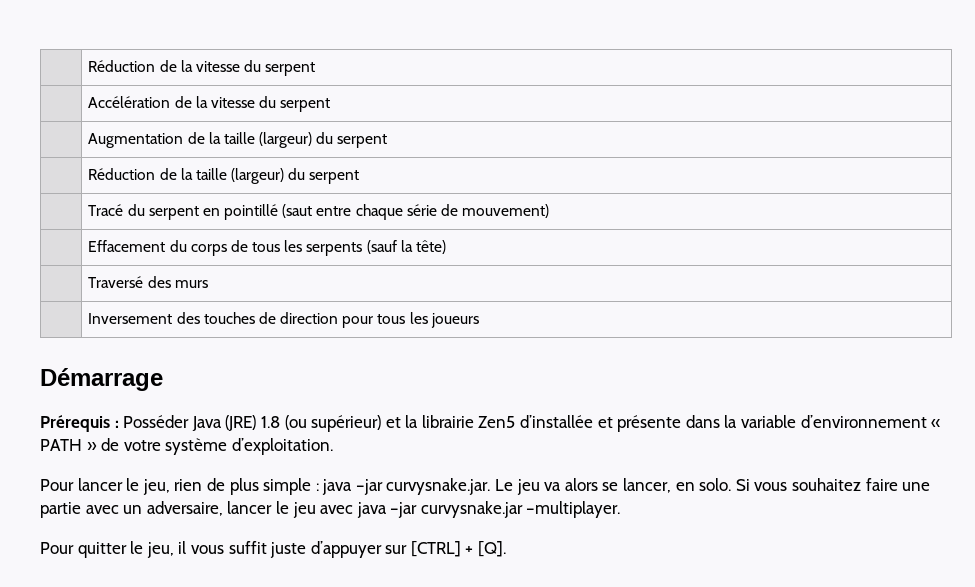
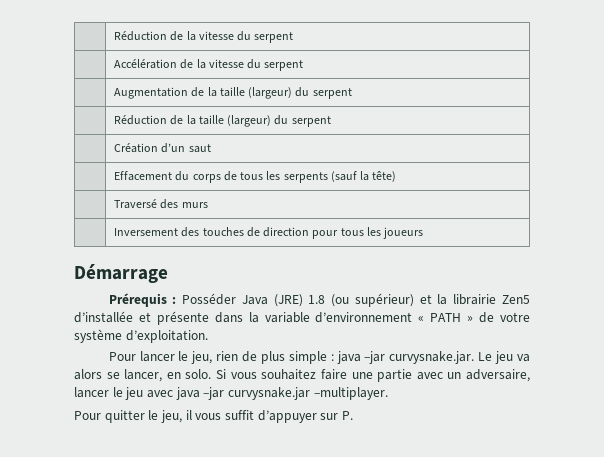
[88,204,550,220] Tracé du serpent en pointillé (saut entre chaque série de mouvement) -> [114,143,211,153] Création d’un saut
[270,542,307,558] juste -> (254, 415) none
[410,541,507,557] [CTRL] + [Q]. -> [341,411,353,420] P.

